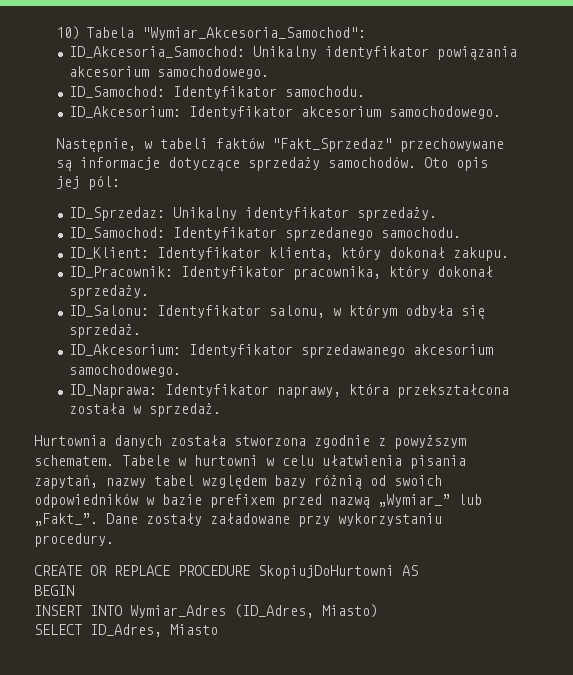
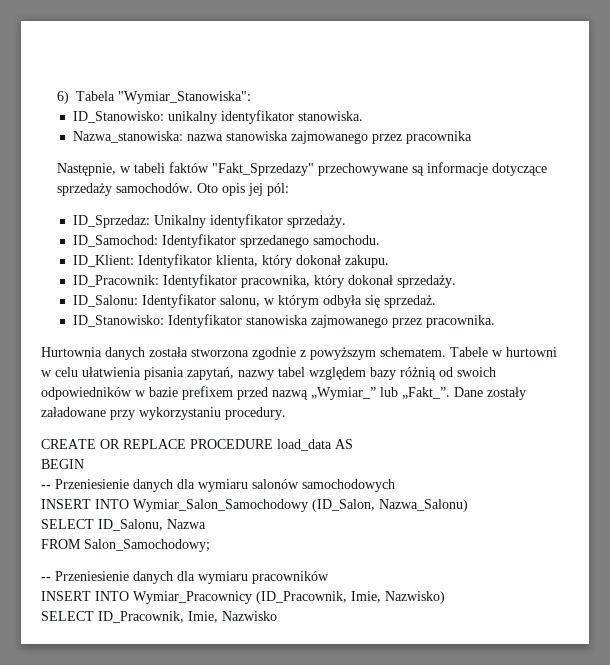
[56,26,366,40] [68,46,517,60] [68,66,269,79] [68,86,365,99] [68,106,501,119] 10) Tabela "Wymiar_Akcesoria_Samochod": // ID_Akcesoria_Samochod: Unikalny identyfikator powiązania akcesorium samochodowego. // ID_Samochod: Identyfikator samochodu. // ID_Akcesorium: Identyfikator akcesorium samochodowego. -> [57,91,252,104] [72,110,363,124] [72,131,472,144] 6) Tabela "Wymiar_Stanowiska": // ID_Stanowisko: unikalny identyfikator stanowiska. // Nazwa_stanowiska: nazwa stanowiska zajmowanego przez pracownika
[272,138,393,152] "Fakt_Sprzedaz" -> [212,163,315,176] "Fakt_Sprzedazy"
[68,344,493,358] [68,364,181,377] [68,383,509,398] [68,403,221,417] ID_Akcesorium: Identyfikator sprzedawanego akcesorium samochodowego. // ID_Naprawa: Identyfikator naprawy, która przekształcona została w sprzedaż. -> [72,314,495,328] ID_Stanowisko: Identyfikator stanowiska zajmowanego przez pracownika.
[258,565,394,579] SkopiujDoHurtowni -> [277,439,332,451] load_data
[34,604,378,618] [34,624,218,637] INSERT INTO Wymiar_Adres (ID_Adres, Miasto) // SELECT ID_Adres, Miasto -> [41,479,395,492] [41,499,468,512] [41,519,206,531] [41,539,210,552] [41,571,329,584] [41,591,445,604] [41,611,277,623] -- Przeniesienie danych dla wymiaru salonów samochodowych // INSERT INTO Wymiar_Salon_Samochodowy (ID_Salon, Nazwa_Salonu) // SELECT ID_Salonu, Nazwa // FROM Salon_Samochodowy; // -- Przeniesienie danych dla wymiaru pracowników // INSERT INTO Wymiar_Pracownicy (ID_Pracownik, Imie, Nazwisko) // SELECT ID_Pracownik, Imie, Nazwisko

